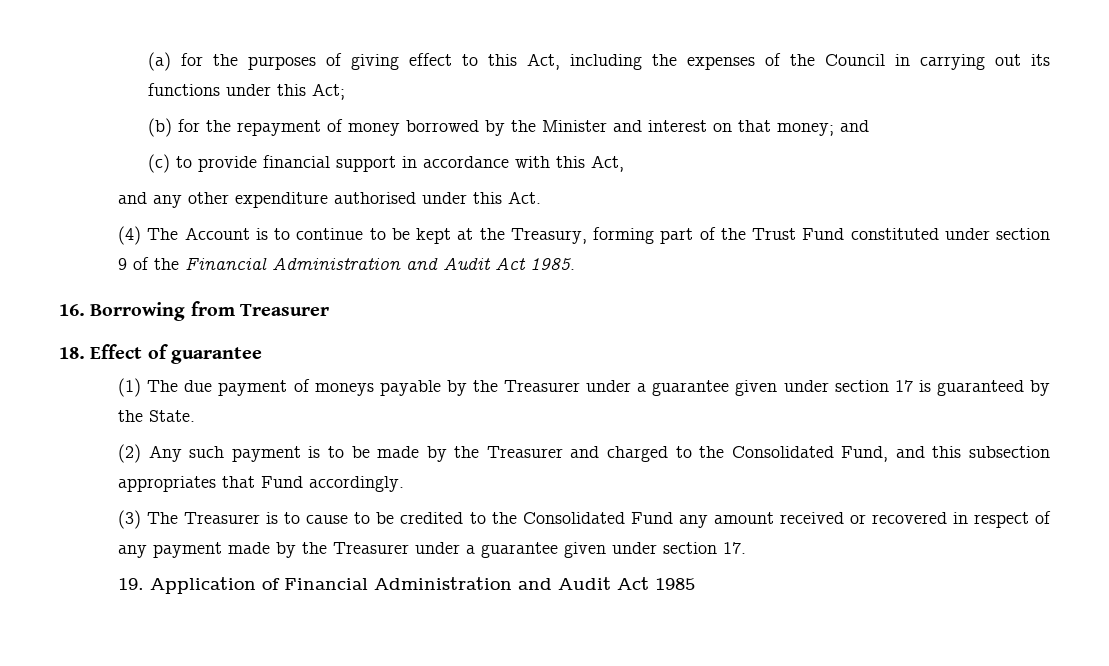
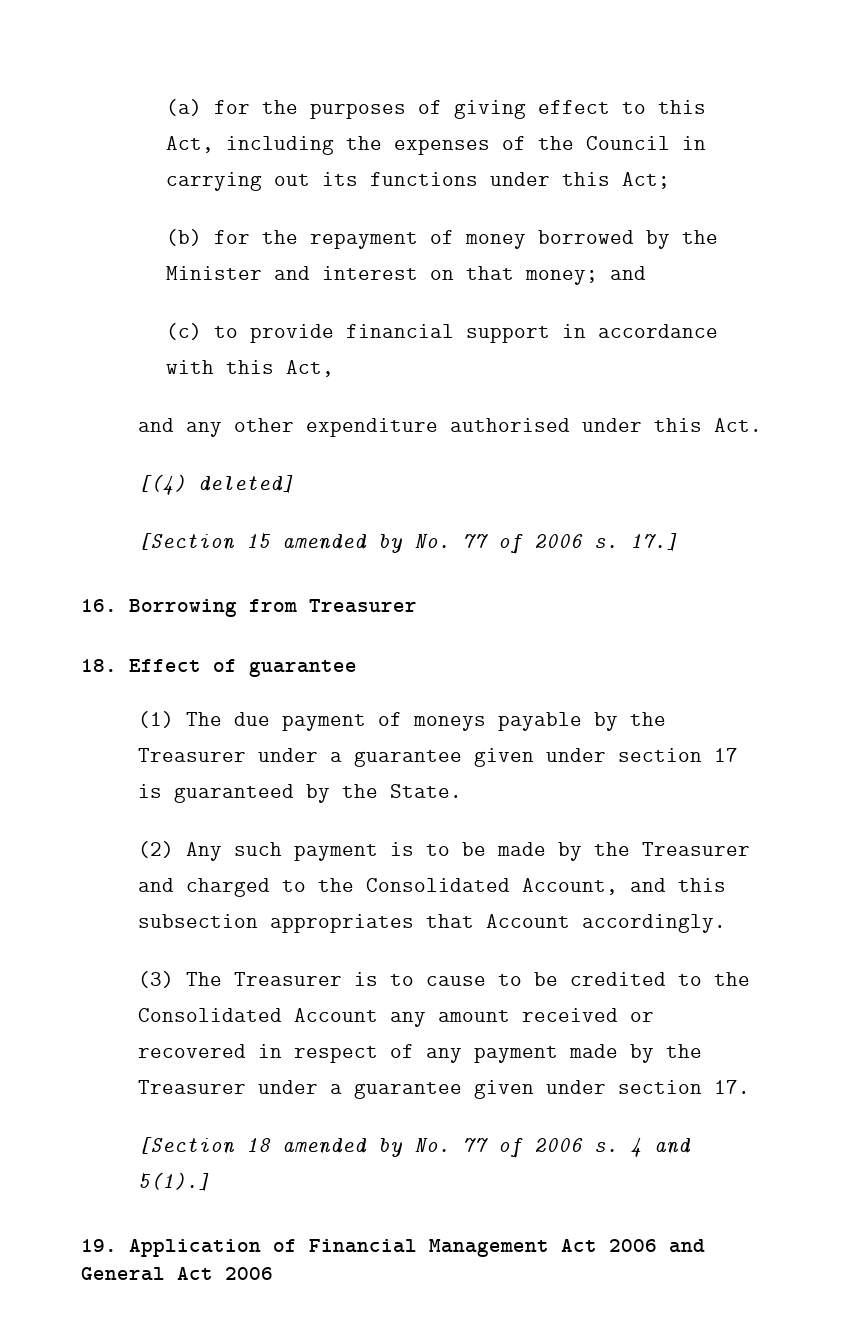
[118,226,1050,245] [118,257,576,270] (4) The Account is to continue to be kept at the Treasury, forming part of the Trust Fund constituted under section 9 of the Financial Administration and Audit Act 1985. -> [137,474,294,495] [137,531,678,554] [(4) deleted] // [Section 15 amended by No. 77 of 2006 s. 17.]
[841,446,889,462] Fund, -> [521,878,618,895] Account,
[261,476,304,488] Fund -> [485,914,570,928] Account
[630,512,673,524] Fund -> [293,1008,378,1022] Account
[118,577,696,594] 19. Application of Financial Administration and Audit Act 1985 -> [137,1137,691,1158] [137,1171,210,1192] [81,1239,705,1257] [81,1267,273,1281] [Section 18 amended by No. 77 of 2006 s. 4 and 5(1).] // 19. Application of Financial Management Act 2006 and General Act 2006

